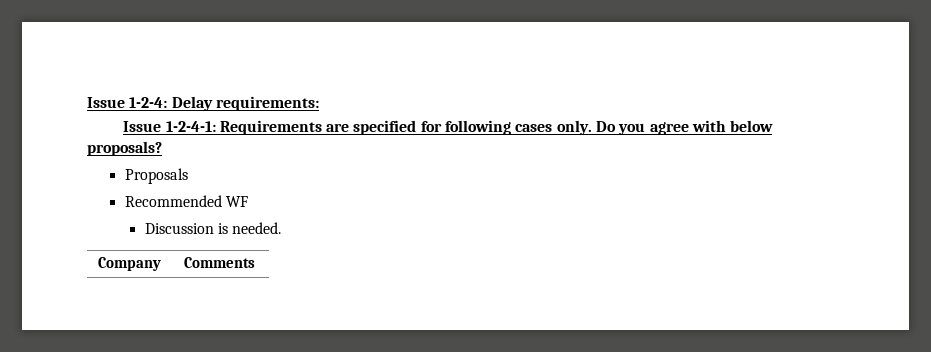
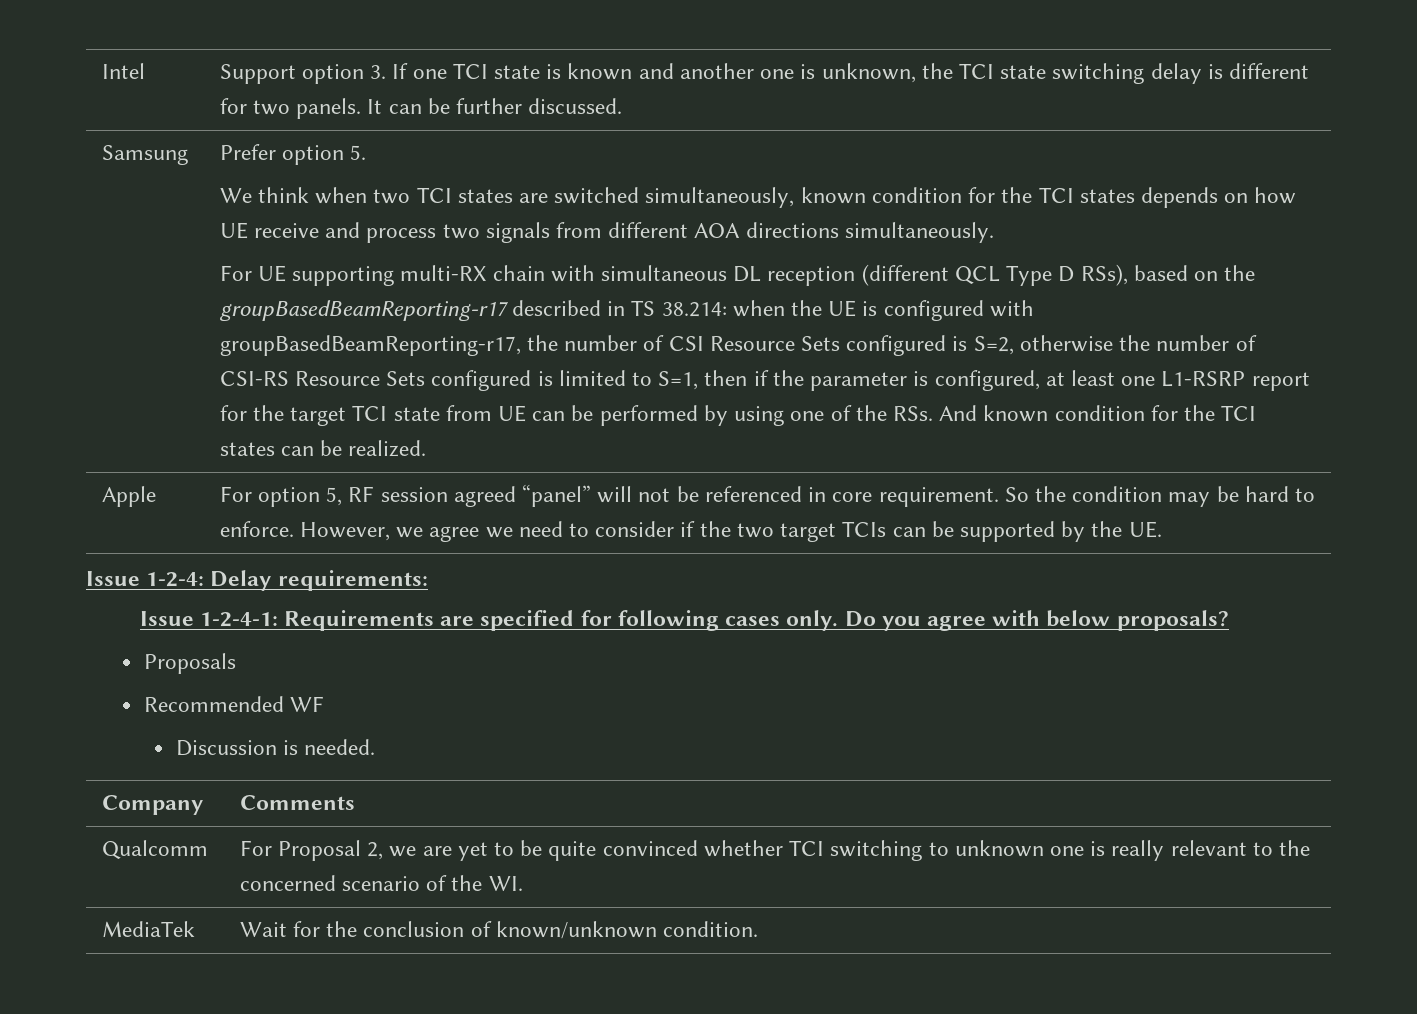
(87, 102) none -> [101,63,145,79] [219,63,1309,84] [219,98,623,119] [101,145,188,165] [219,144,367,165] [219,187,1297,208] [219,222,994,243] [219,264,1256,286] [219,300,1034,321] [219,335,1257,356] [219,370,1310,391] [219,405,1257,426] [219,440,427,457] [101,486,156,507] [219,484,1315,507] [219,521,1162,542] Intel | Support option 3. If one TCI state is known and another one is unknown, the TCI state switching delay is different for two panels. It can be further discussed. // Samsung | Prefer option 5. // We think when two TCI states are switched simultaneously, known condition for the TCI states depends on how UE receive and process two signals from different AOA directions simultaneously. // For UE supporting multi-RX chain with simultaneous DL reception (different QCL Type D RSs), based on the groupBasedBeamReporting-r17 described in TS 38.214: when the UE is configured with groupBasedBeamReporting-r17, the number of CSI Resource Sets configured is S=2, otherwise the number of CSI-RS Resource Sets configured is limited to S=1, then if the parameter is configured, at least one L1-RSRP report for the target TCI state from UE can be performed by using one of the RSs. And known condition for the TCI states can be realized. // Apple | For option 5, RF session agreed “panel” will not be referenced in core requirement. So the condition may be hard to enforce. However, we agree we need to consider if the two target TCIs can be supported by the UE. //
(256, 262) none -> [101,840,208,859] [239,840,1310,861] [239,875,523,891] [101,921,195,937] [239,921,759,939] // Qualcomm | For Proposal 2, we are yet to be quite convinced whether TCI switching to unknown one is really relevant to the concerned scenario of the WI. // MediaTek | Wait for the conclusion of known/unknown condition.

